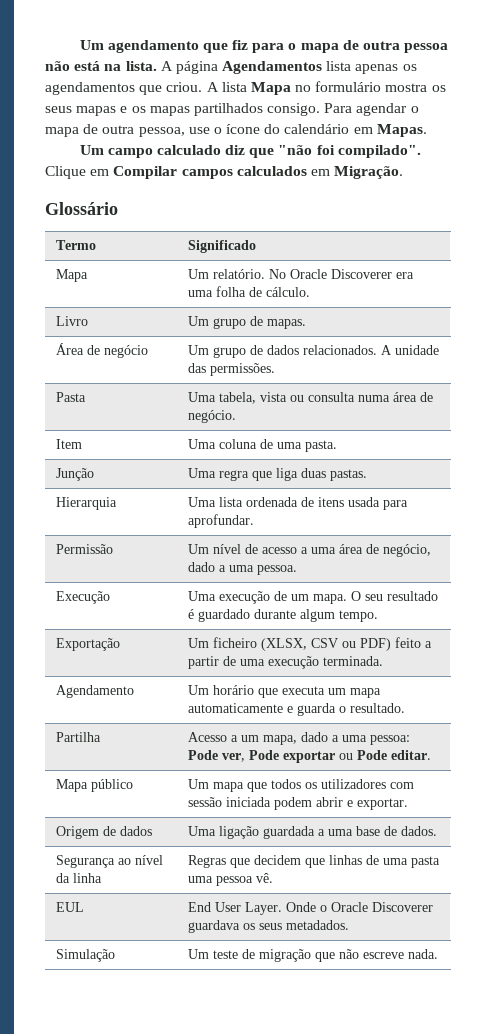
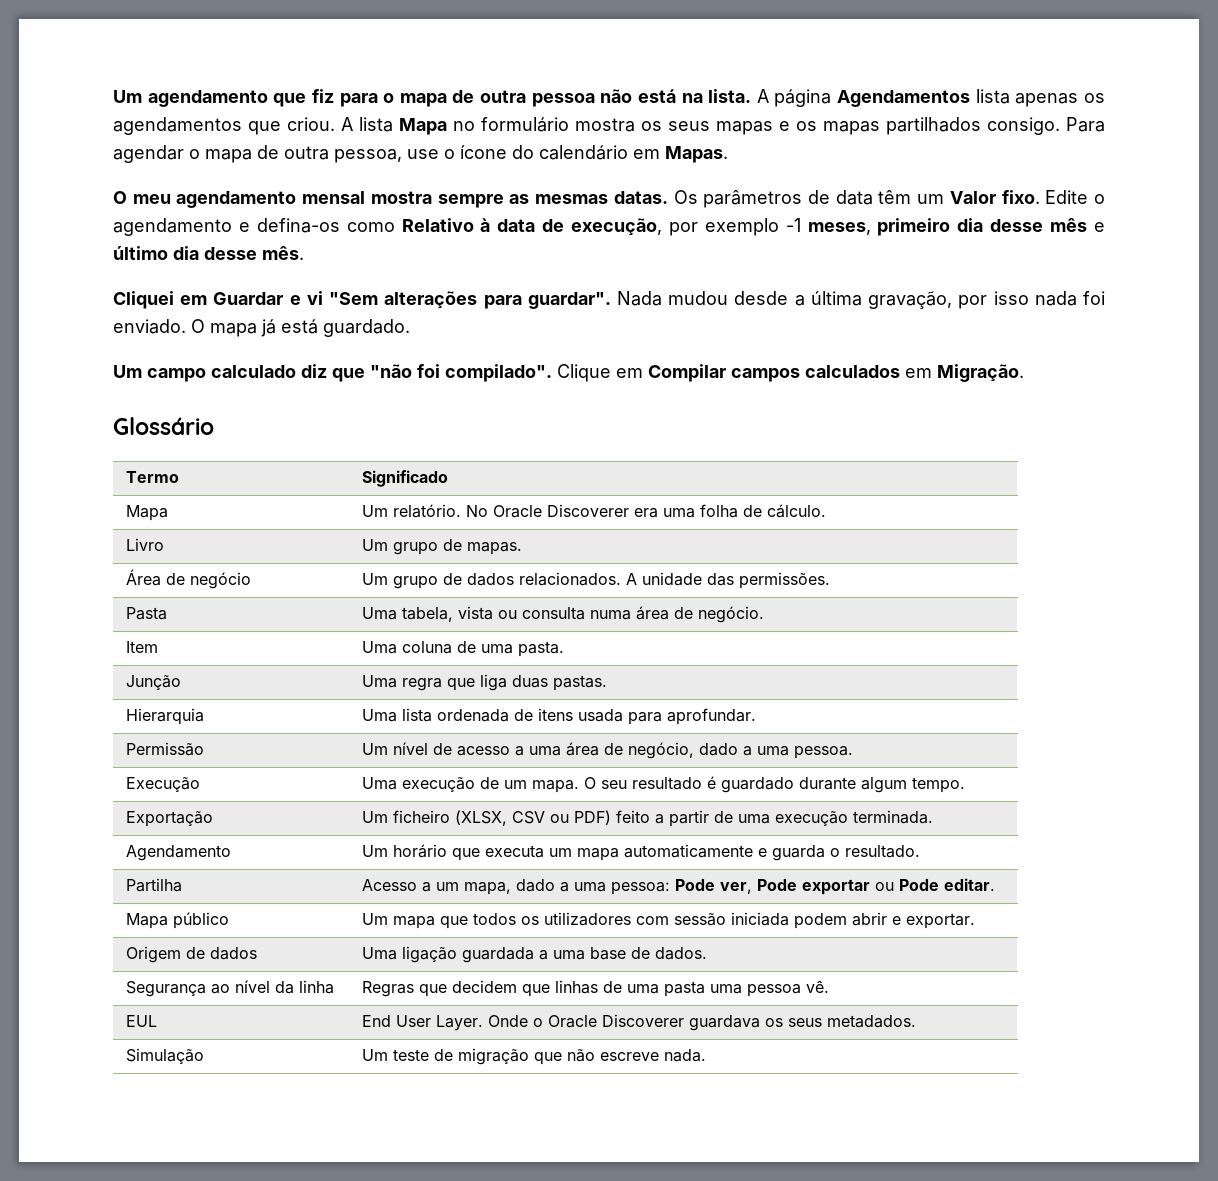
(427, 130) none -> [113,190,1105,208] [113,218,1105,236] [113,246,304,260] [113,291,1105,309] [113,319,410,337] // O meu agendamento mensal mostra sempre as mesmas datas. Os parâmetros de data têm um Valor fixo. Edite o agendamento e defina-os como Relativo à data de execução, por exemplo -1 meses, primeiro dia desse mês e último dia desse mês. // Cliquei em Guardar e vi "Sem alterações para guardar". Nada mudou desde a última gravação, por isso nada foi enviado. O mapa já está guardado.

